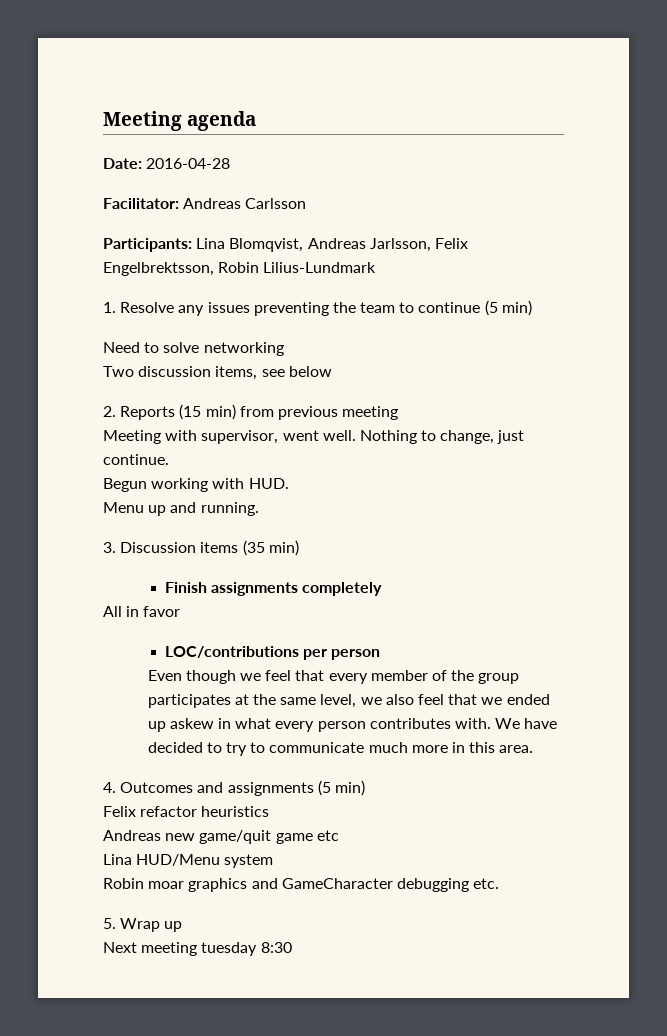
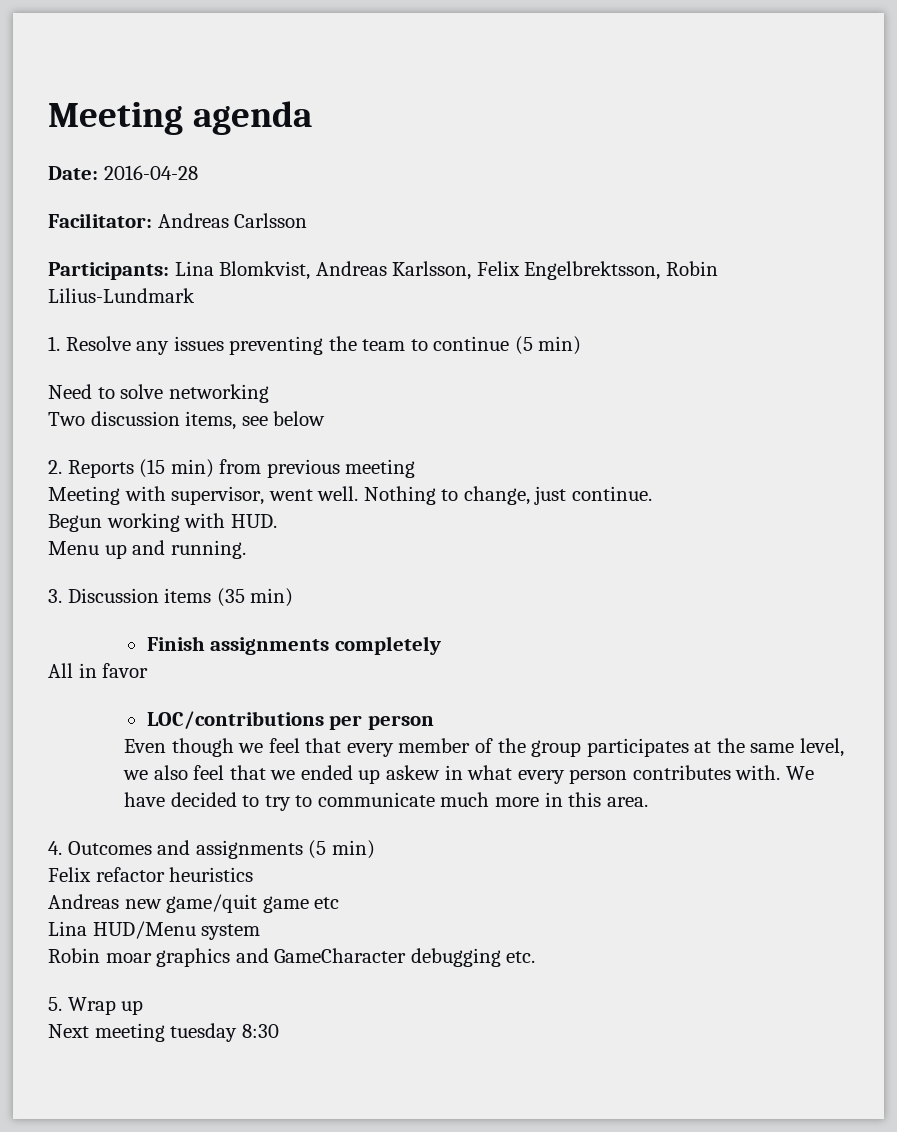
[229,238,431,252] Blomqvist, Andreas Jarlsson, -> [219,261,472,280] Blomkvist, Andreas Karlsson,

